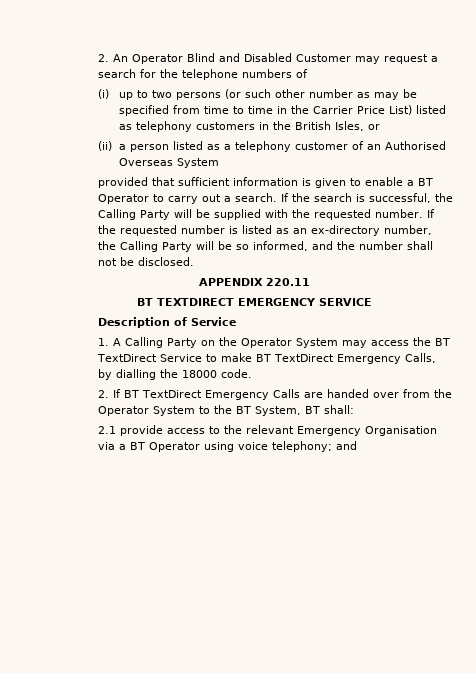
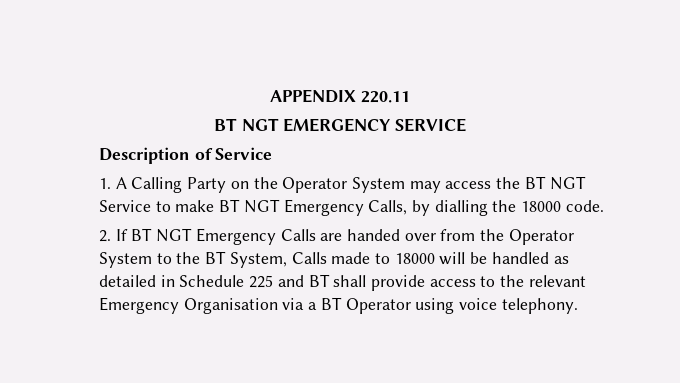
[97,53,438,64] [97,69,308,80] [97,89,418,100] [119,105,447,116] [119,121,381,132] [97,141,447,152] [119,158,220,168] [97,177,433,188] [97,193,453,204] [97,209,435,220] [97,225,432,236] [97,241,433,252] [97,257,194,266] 2. An Operator Blind and Disabled Customer may request a search for the telephone numbers of // (i) up to two persons (or such other number as may be specified from time to time in the Carrier Price List) listed as telephony customers in the British Isles, or // (ii) a person listed as a telephony customer of an Authorised Overseas System // provided that sufficient information is given to enable a BT Operator to carry out a search. If the search is successful, the Calling Party will be supplied with the requested number. If the requested number is listed as an ex-directory number, the Calling Party will be so informed, and the number shall not be disclosed. // -> (270, 96) none
[156,298,234,306] TEXTDIRECT -> [241,118,279,131] NGT
[96,354,157,362] TextDirect -> [549,176,586,190] NGT
[273,354,334,362] TextDirect -> [243,199,280,213] NGT
[141,390,202,398] TextDirect -> [156,228,193,242] NGT
[304,405,354,414] [97,426,116,434] BT shall: // 2.1 -> [291,252,569,265] [98,274,367,288] Calls made to 18000 will be handled as detailed in Schedule 225 and BT shall
[271,441,357,452] telephony; and -> [501,298,578,314] telephony.

